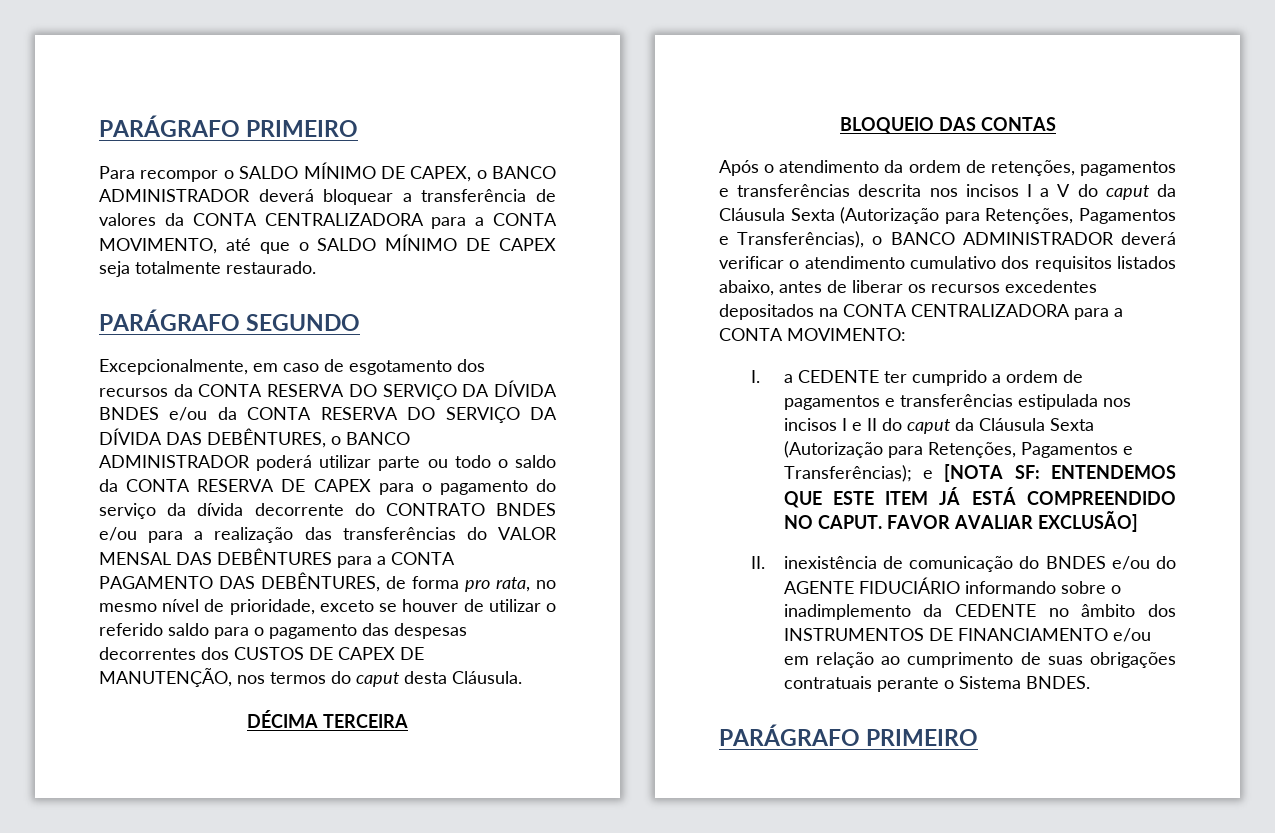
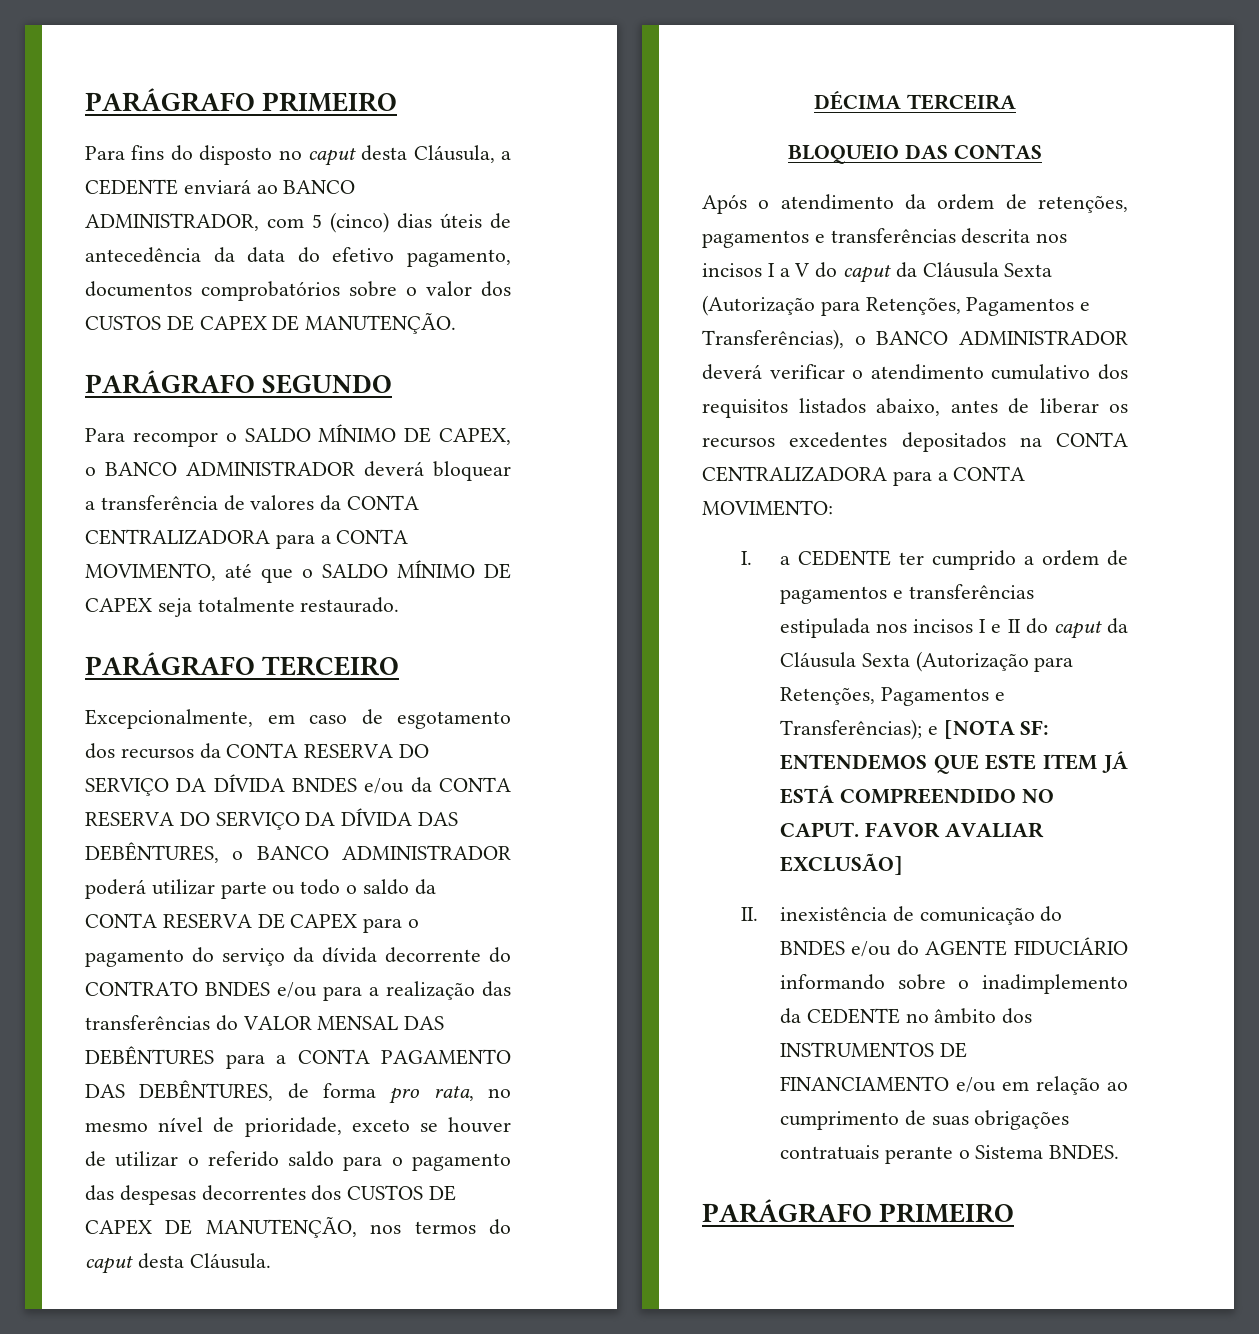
[99,115,359,137] PARÁGRAFO PRIMEIRO -> [85,88,398,112] [85,145,511,166] [85,179,356,195] [85,212,511,233] [85,247,511,267] [85,281,511,301] [85,312,457,334] [85,370,393,394] PARÁGRAFO PRIMEIRO // Para fins do disposto no caput desta Cláusula, a CEDENTE enviará ao BANCO ADMINISTRADOR, com 5 (cinco) dias úteis de antecedência da data do efetivo pagamento, documentos comprobatórios sobre o valor dos CUSTOS DE CAPEX DE MANUTENÇÃO. // PARÁGRAFO SEGUNDO
[246,314,361,331] SEGUNDO -> [262,656,400,676] TERCEIRO

